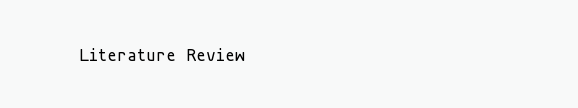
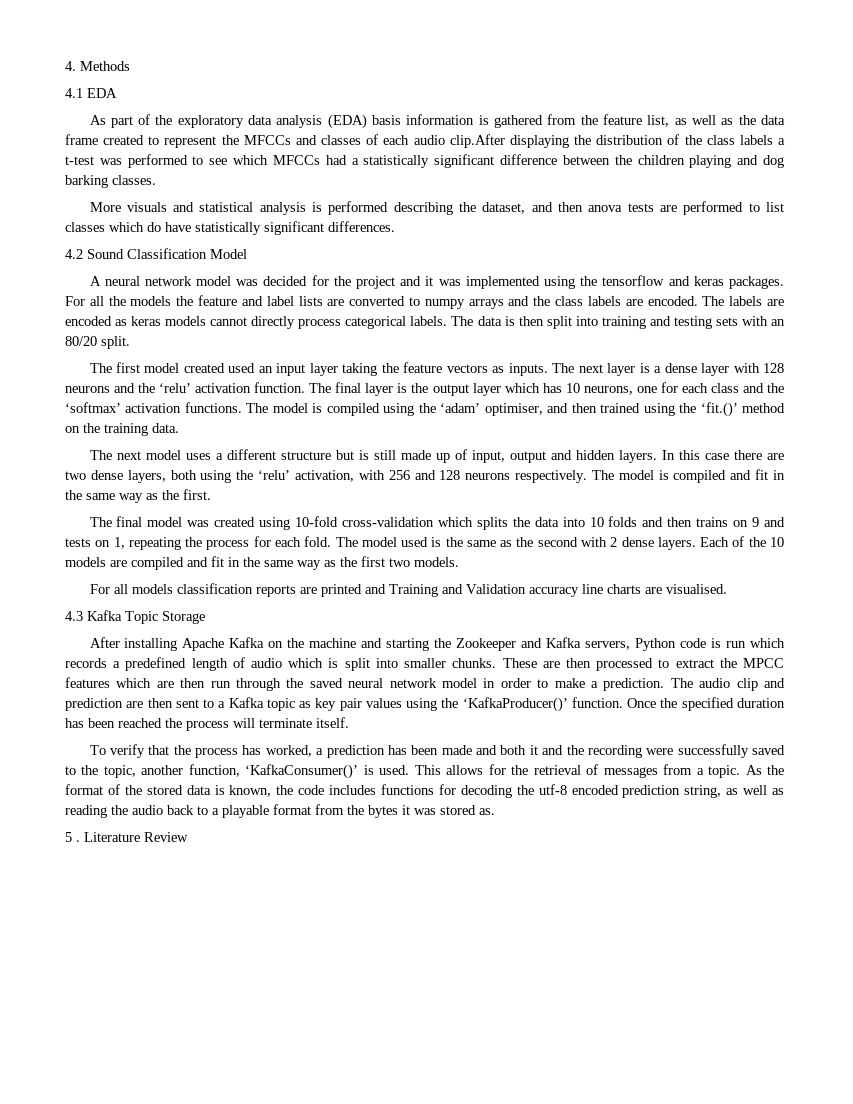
(79, 54) none -> [65,61,130,71] [65,88,117,98] [89,114,785,129] [65,134,785,148] [65,154,785,168] [65,175,156,188] [89,201,784,215] [65,221,395,235] [65,248,247,259] [89,275,784,289] [65,295,785,309] [65,316,785,329] [65,336,130,349] [89,362,784,376] [65,382,784,396] [65,402,786,417] [65,423,179,436] [89,449,785,463] [65,469,786,483] [65,489,211,503] [89,516,786,530] [65,536,784,550] [65,556,459,570] [89,583,727,597] [65,610,205,624] [89,637,785,651] [65,657,785,671] [65,677,785,691] [65,697,786,712] [65,717,349,731] [89,744,785,758] [65,764,785,779] [65,784,784,798] [65,804,495,818] [65,832,80,842] 4. Methods // 4.1 EDA // As part of the exploratory data analysis (EDA) basis information is gathered from the feature list, as well as the data frame created to represent the MFCCs and classes of each audio clip.After displaying the distribution of the class labels a t-test was performed to see which MFCCs had a statistically significant difference between the children playing and dog barking classes. // More visuals and statistical analysis is performed describing the dataset, and then anova tests are performed to list classes which do have statistically significant differences. // 4.2 Sound Classification Model // A neural network model was decided for the project and it was implemented using the tensorflow and keras packages. For all the models the feature and label lists are converted to numpy arrays and the class labels are encoded. The labels are encoded as keras models cannot directly process categorical labels. The data is then split into training and testing sets with an 80/20 split. // The first model created used an input layer taking the feature vectors as inputs. The next layer is a dense layer with 128 neurons and the ‘relu’ activation function. The final layer is the output layer which has 10 neurons, one for each class and the ‘softmax’ activation functions. The model is compiled using the ‘adam’ optimiser, and then trained using the ‘fit.()’ method on the training data. // The next model uses a different structure but is still made up of input, output and hidden layers. In this case there are two dense layers, both using the ‘relu’ activation, with 256 and 128 neurons respectively. The model is compiled and fit in the same way as the first. // The final model was created using 10-fold cross-validation which splits the data into 10 folds and then trains on 9 and tests on 1, repeating the process for each fold. The model used is the same as the second with 2 dense layers. Each of the 10 models are compiled and fit in the same way as the first two models. // For all models classification reports are printed and Training and Validation accuracy line charts are visualised. // 4.3 Kafka Topic Storage // After installing Apache Kafka on the machine and starting the Zookeeper and Kafka servers, Python code is run which records a predefined length of audio which is split into smaller chunks. These are then processed to extract the MPCC features which are then run through the saved neural network model in order to make a prediction. The audio clip and prediction are then sent to a Kafka topic as key pair values using the ‘KafkaProducer()’ function. Once the specified duration has been reached the process will terminate itself. // To verify that the process has worked, a prediction has been made and both it and the recording were successfully saved to the topic, another function, ‘KafkaConsumer()’ is used. This allows for the retrieval of messages from a topic. As the format of the stored data is known, the code includes functions for decoding the utf-8 encoded prediction string, as well as reading the audio back to a playable format from the bytes it was stored as. // 5 .

